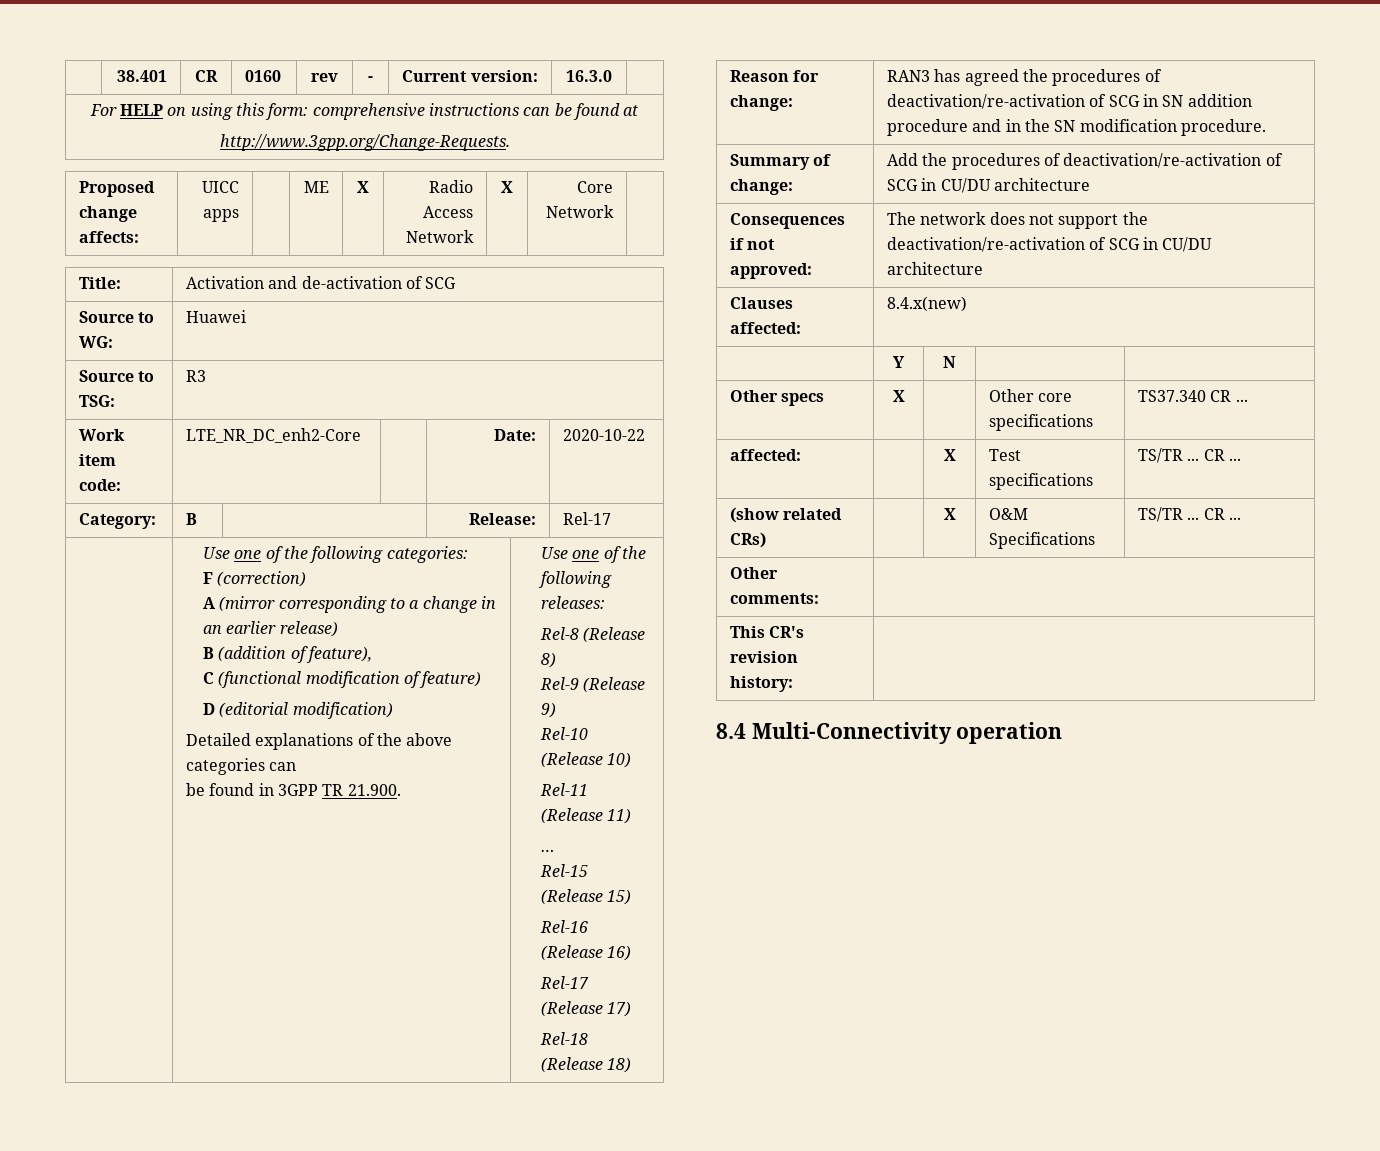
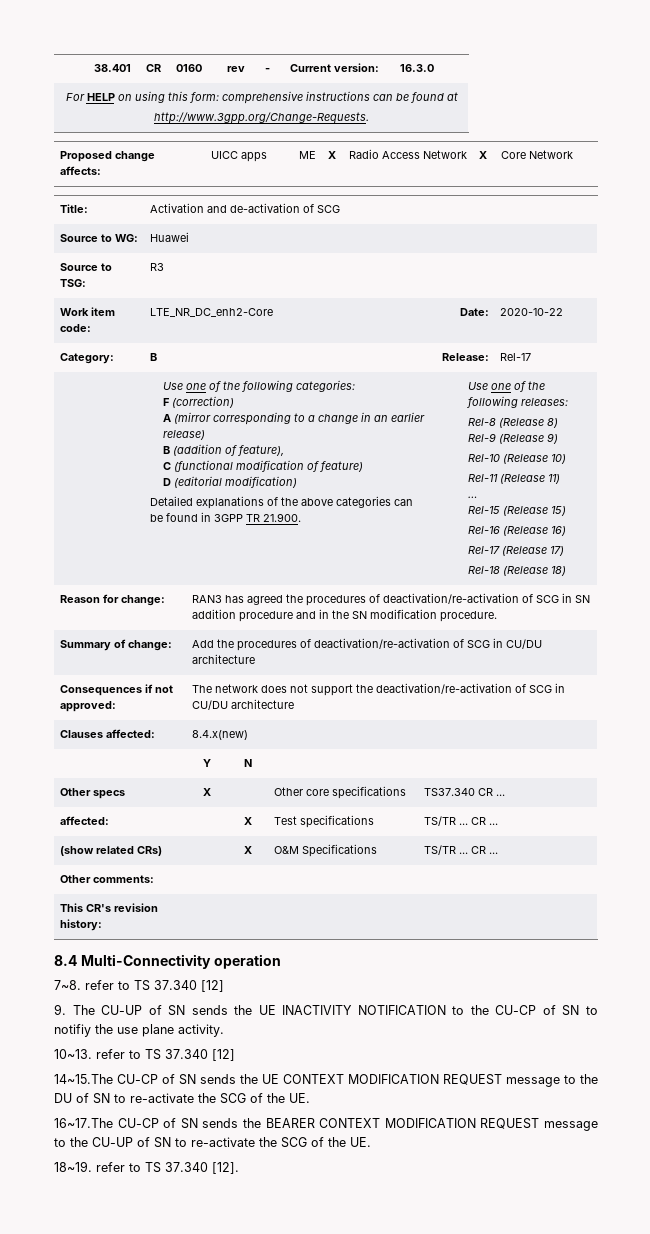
(1063, 733) none -> [54,980,224,992] [54,1004,599,1016] [54,1024,224,1037] [54,1049,235,1061] [54,1074,598,1087] [54,1093,310,1104] [54,1118,598,1131] [54,1137,371,1148] [54,1161,239,1174] // 7~8. refer to TS 37.340 [12] // 9. The CU-UP of SN sends the UE INACTIVITY NOTIFICATION to the CU-CP of SN to notifiy the use plane activity. // 10~13. refer to TS 37.340 [12] // 14~15.The CU-CP of SN sends the UE CONTEXT MODIFICATION REQUEST message to the DU of SN to re-activate the SCG of the UE. // 16~17.The CU-CP of SN sends the BEARER CONTEXT MODIFICATION REQUEST message to the CU-UP of SN to re-activate the SCG of the UE. // 18~19. refer to TS 37.340 [12].

